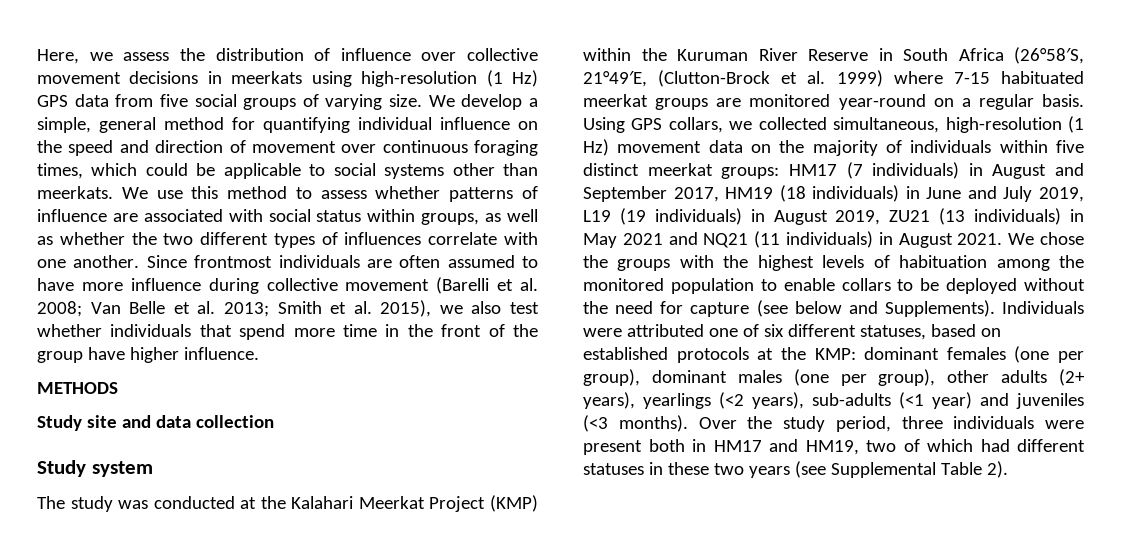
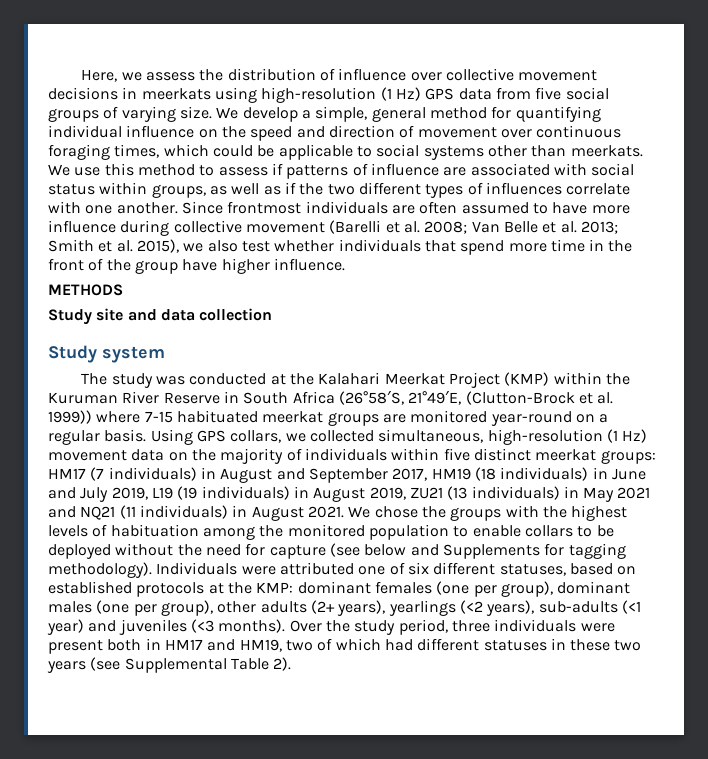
[375,186,441,199] whether -> [271,163,283,175] if
[59,232,125,245] whether -> [284,182,296,194] if
[836,70,883,87] 1999) -> [48,410,92,424] 1999))
[884,300,995,317] Supplements). -> [442,543,626,559] [48,562,152,578] Supplements for tagging methodology).

